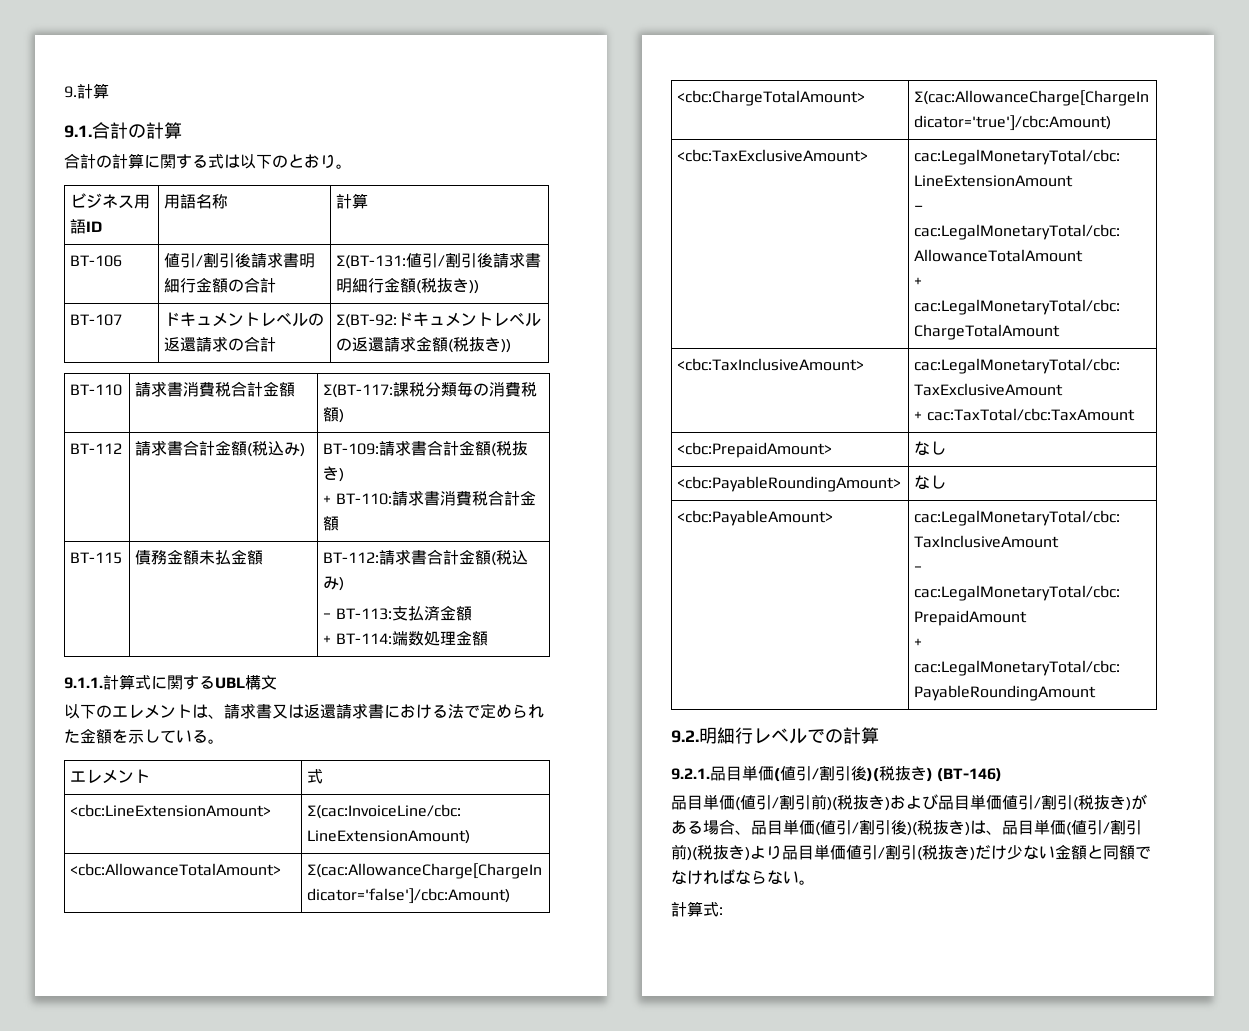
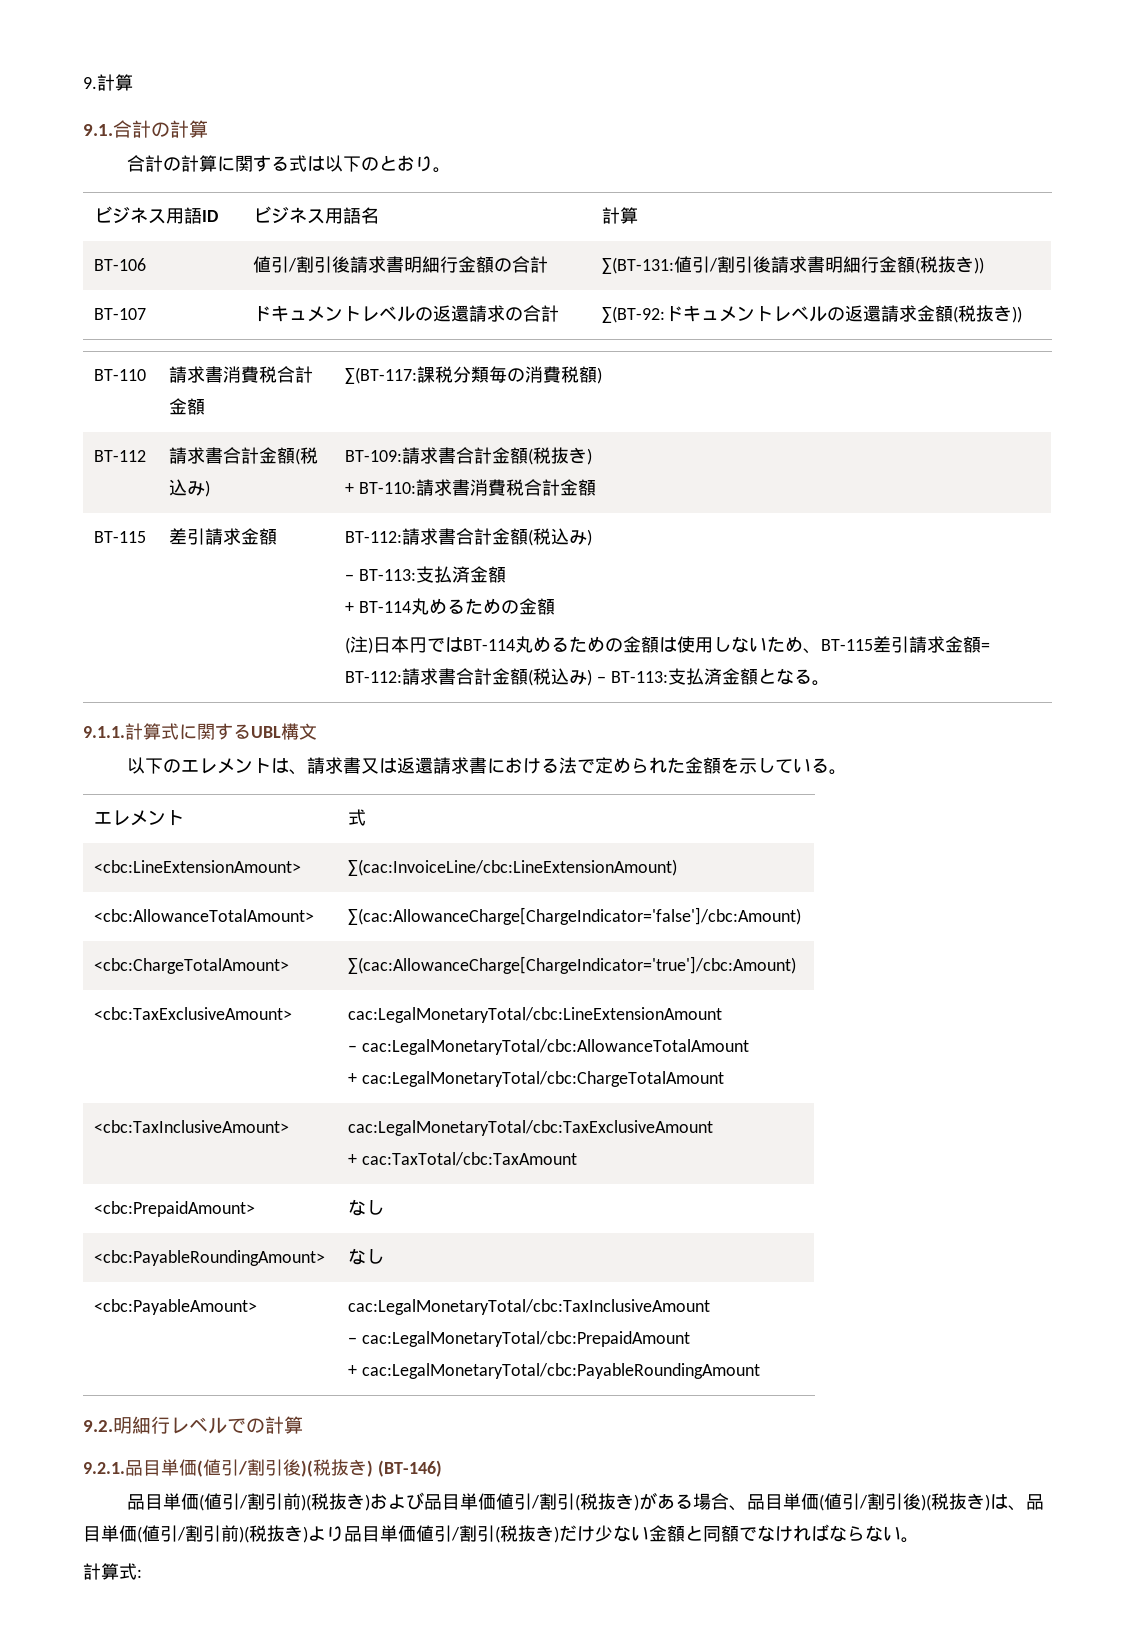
(103, 226) none -> [253,206,326,224] ビジネス
[212,194,229,209] 称 -> (380, 215) none
[135,550,232,565] 債務金額未払 -> [169,528,242,545] 差引請求
[335,631,488,646] BT-114:端数処理金額 -> [359,598,556,615] [345,636,991,654] [345,668,831,686] BT-114丸めるための金額 // (注)日本円ではBT-114丸めるための金額は使用しないため、BT-115差引請求金額= BT-112:請求書合計金額(税込み) − BT-113:支払済金額となる。

